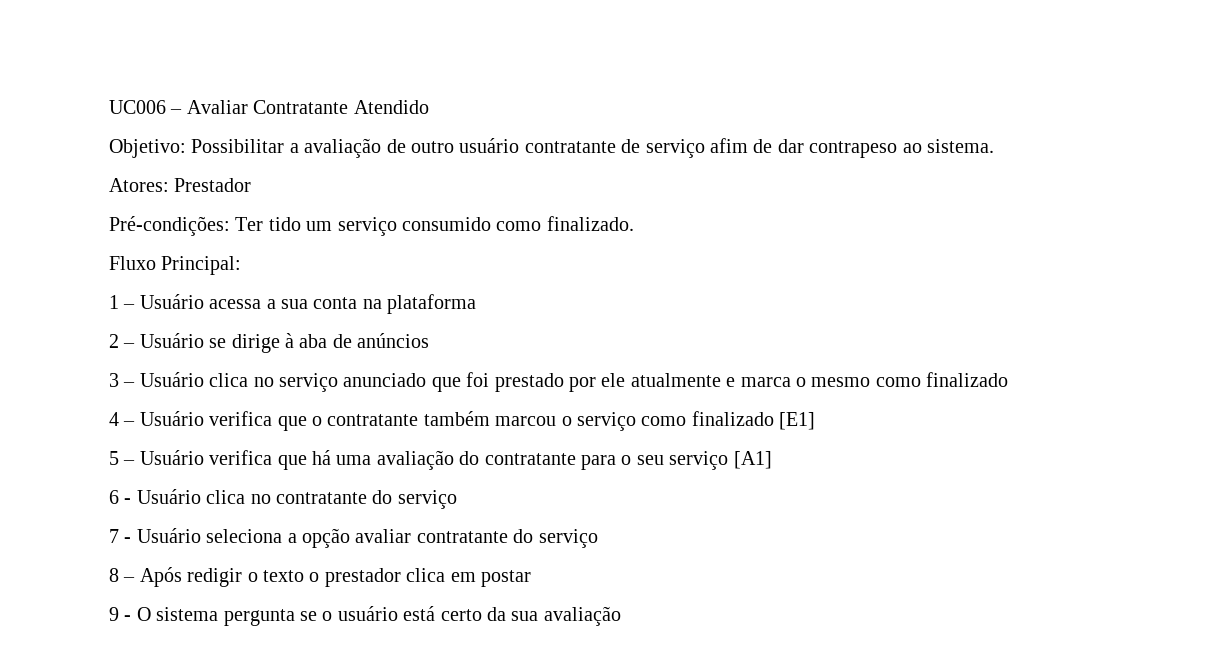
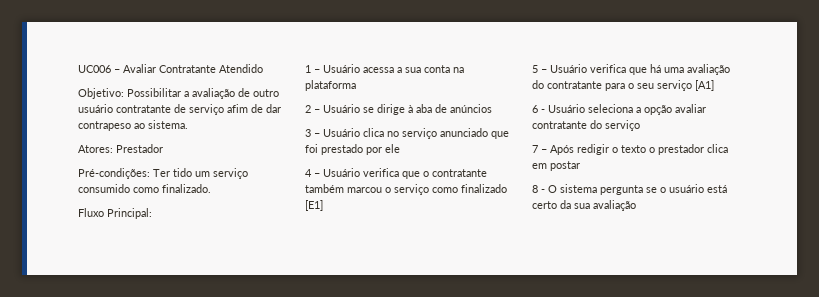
[630,372,1009,387] atualmente e marca o mesmo como finalizado -> (400, 148) none
[206,490,457,509] [109,528,201,543] clica no contratante do serviço // 7 - Usuário -> (585, 108) none
[109,568,119,582] 8 -> [532,145,538,153] 7
[109,607,119,621] 9 -> [532,185,538,193] 8

